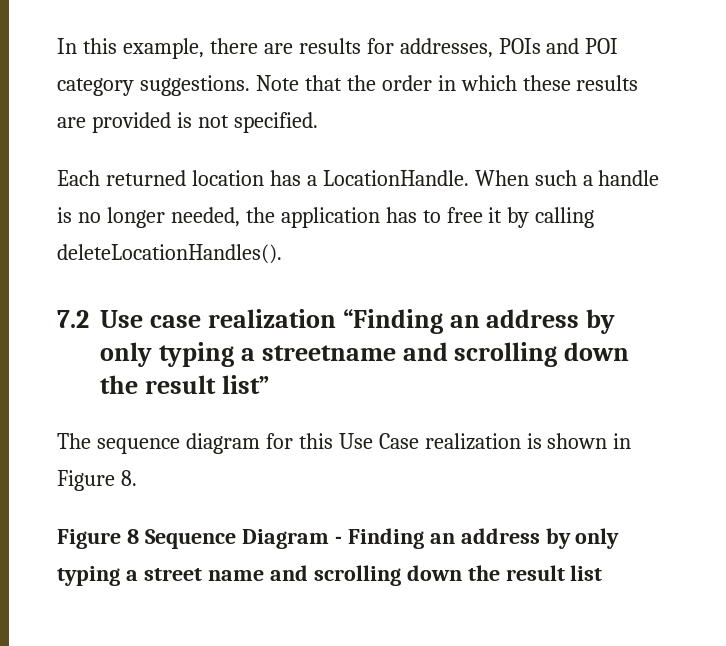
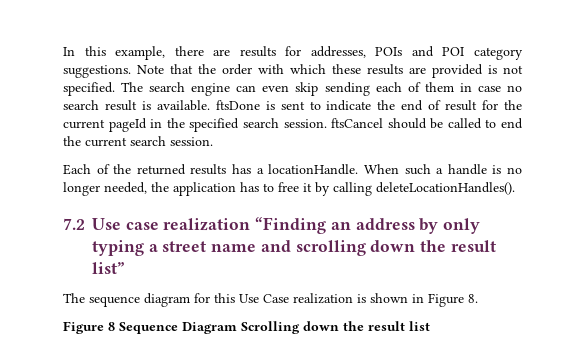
[437,75,456,91] in -> [258,64,284,74] with
[57,170,264,186] // Each returned location -> [121,82,522,96] [63,100,522,111] [63,118,523,132] [63,136,213,147] [63,164,227,175] The search engine can even skip sending each of them in case no search result is available. ftsDone is sent to indicate the end of result for the current pageId in the specified search session. ftsCancel should be called to end the current search session. // Each of the returned results
[322,170,469,186] LocationHandle. -> [268,164,359,175] locationHandle.
[261,345,396,361] streetname -> [162,241,257,252] street name
[334,528,620,549] [57,565,401,586] - Finding an address by only typing a street name and scrolling -> [241,321,300,334] Scrolling

